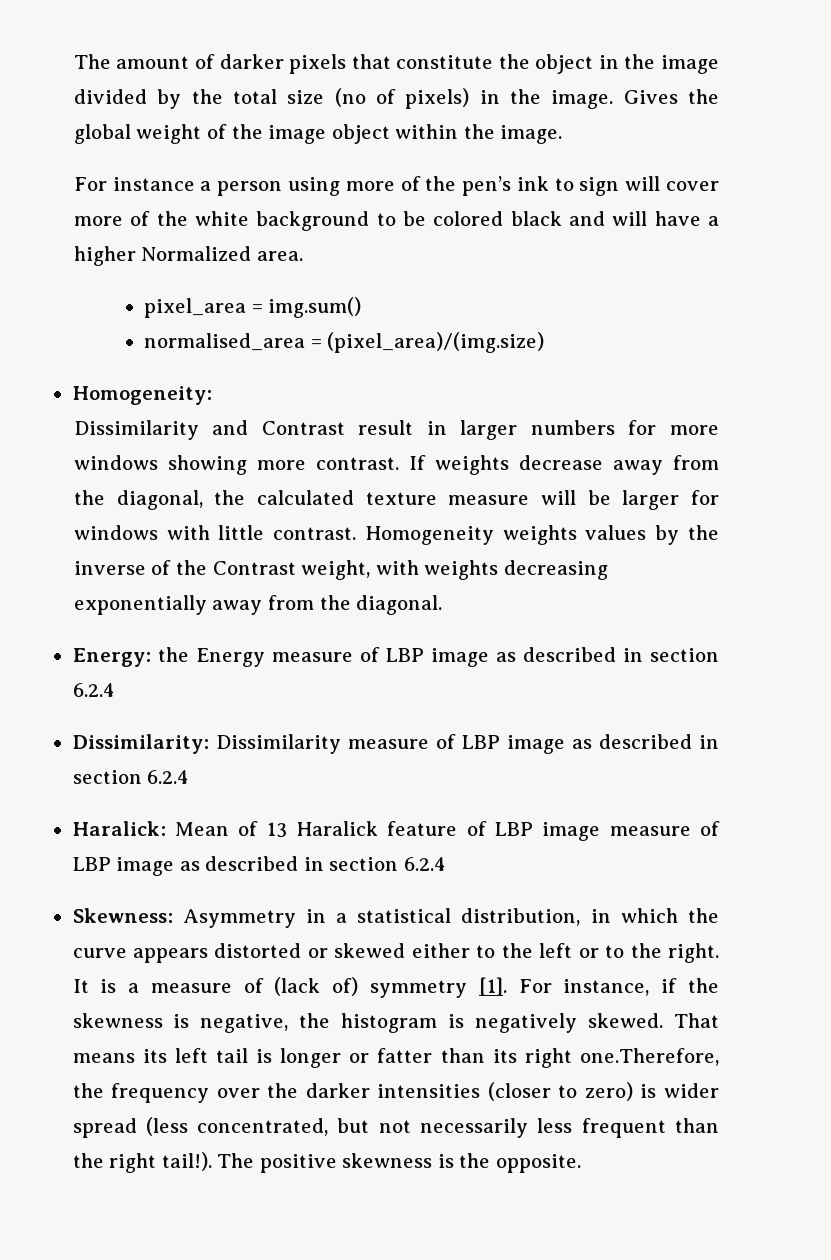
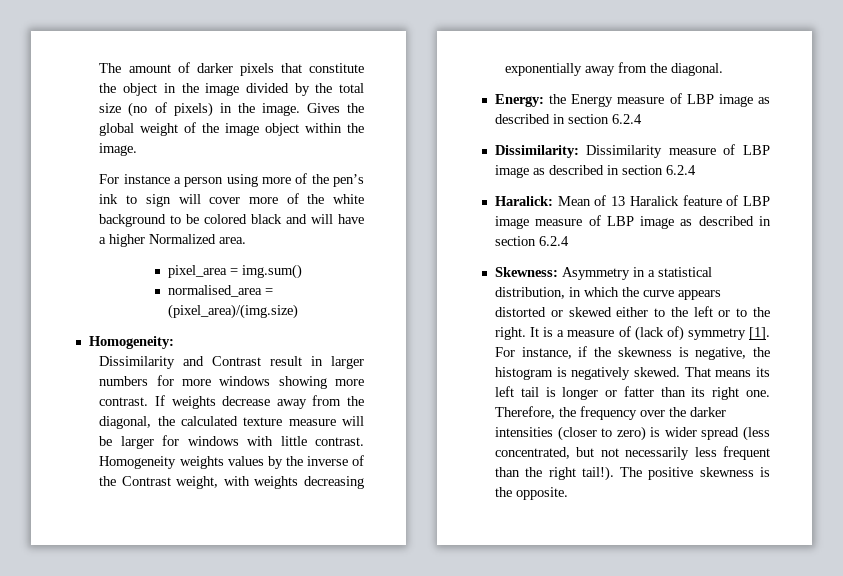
[580,1048,720,1066] one.Therefore, -> [746,390,770,397] [494,406,555,419] one. Therefore,

